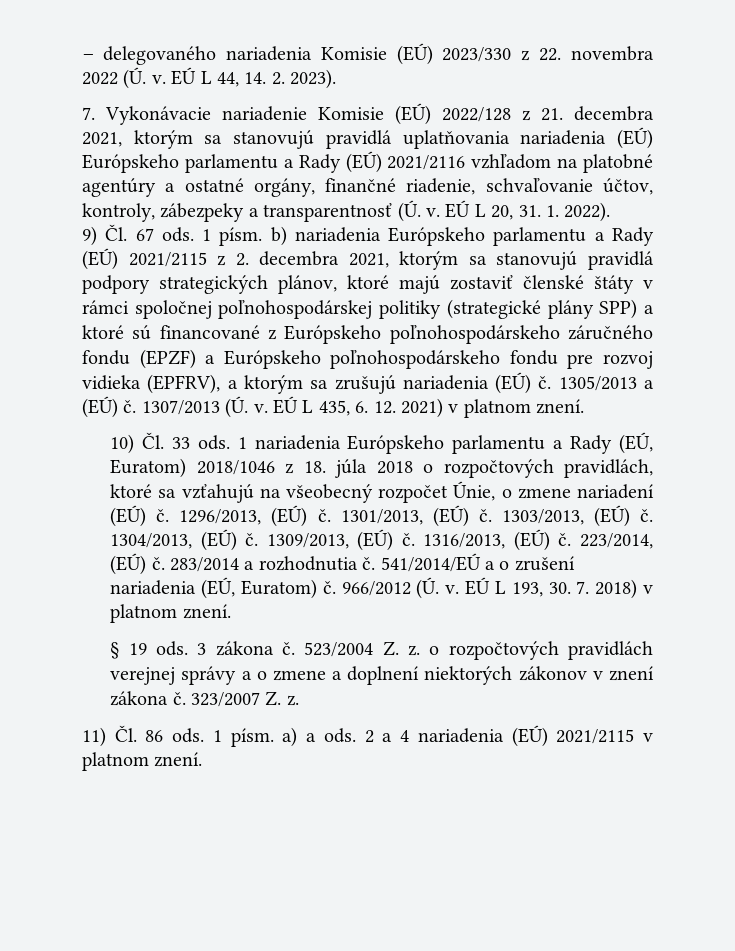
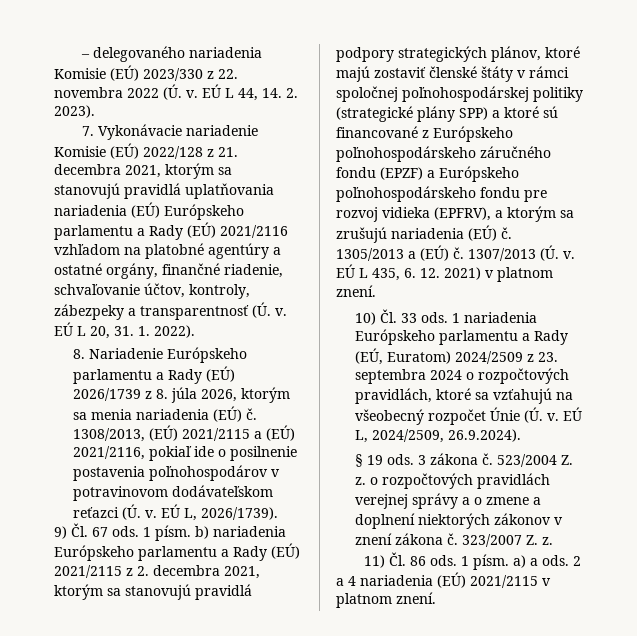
(611, 212) none -> [73,347,248,363] [73,366,236,384] [73,387,291,403] [73,406,258,422] [73,425,296,442] [73,446,298,461] [73,465,281,481] [73,485,274,501] [73,504,279,521] // 8. Nariadenie Európskeho parlamentu a Rady (EÚ) 2026/1739 z 8. júla 2026, ktorým sa menia nariadenia (EÚ) č. 1308/2013, (EÚ) 2021/2115 a (EÚ) 2021/2116, pokiaľ ide o posilnenie postavenia poľnohospodárov v potravinovom dodávateľskom reťazci (Ú. v. EÚ L, 2026/1739).
[196,459,413,478] 2018/1046 z 18. júla 2018 -> [455,351,559,364] [355,369,463,384] 2024/2509 z 23. septembra 2024
[453,481,654,501] [110,505,653,527] [110,529,653,551] [110,553,575,575] [110,577,653,599] [110,604,231,623] Únie, o zmene nariadení (EÚ) č. 1296/2013, (EÚ) č. 1301/2013, (EÚ) č. 1303/2013, (EÚ) č. 1304/2013, (EÚ) č. 1309/2013, (EÚ) č. 1316/2013, (EÚ) č. 223/2014, (EÚ) č. 283/2014 a rozhodnutia č. 541/2014/EÚ a o zrušení nariadenia (EÚ, Euratom) č. 966/2012 (Ú. v. EÚ L 193, 30. 7. 2018) v platnom znení. -> [490,407,583,423] [355,429,522,443] Únie (Ú. v. EÚ L, 2024/2509, 26.9.2024).

